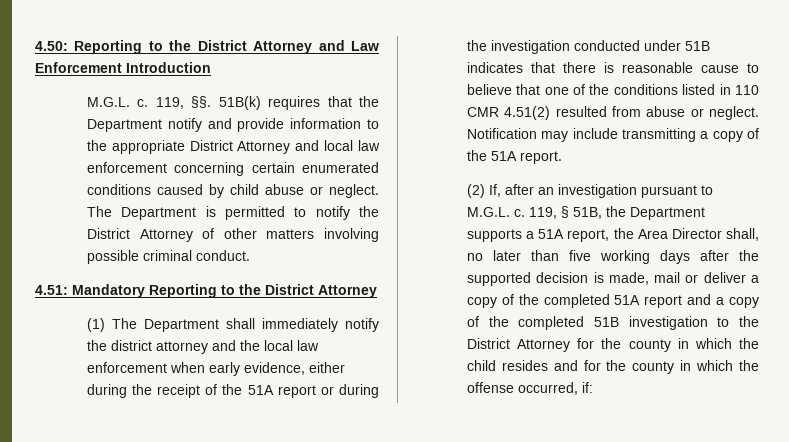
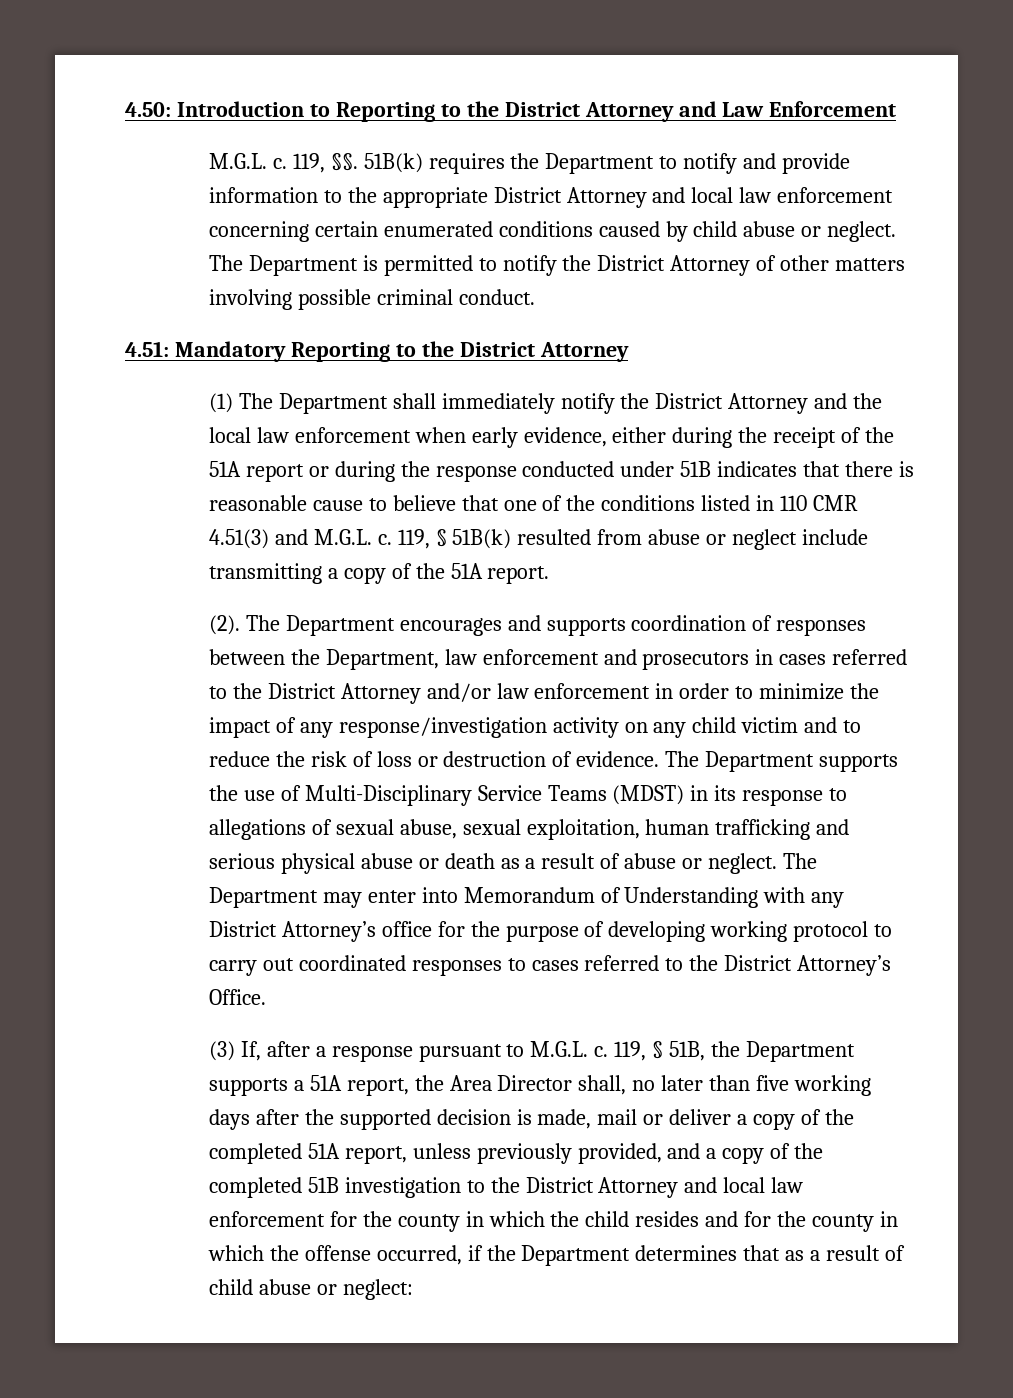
(68, 46) none -> [176,101,330,117] Introduction to
[126,62,211,73] Introduction -> (897, 109) none
[327,96,380,107] [86,119,162,132] that the Department -> [510,153,678,174] the Department to
[110,340,208,354] district attorney -> [655,393,809,414] District Attorney
[490,40,570,54] investigation -> [435,465,517,482] response
[504,106,551,120] 4.51(2) -> [208,529,512,549] 4.51(3) and M.G.L. c. 119, § 51B(k)
[709,106,759,120] [466,128,569,142] neglect. Notification may -> [732,529,798,550] neglect
[466,184,637,198] (2) If, after an investigation -> [208,615,867,636] [208,649,908,670] [208,683,880,704] [208,717,862,738] [208,751,899,772] [208,785,848,806] [208,819,850,840] [208,853,818,874] [208,887,845,908] [208,921,893,942] [208,955,892,976] [208,989,266,1005] [208,1041,413,1062] (2). The Department encourages and supports coordination of responses between the Department, law enforcement and prosecutors in cases referred to the District Attorney and/or law enforcement in order to minimize the impact of any response/investigation activity on any child victim and to reduce the risk of loss or destruction of evidence. The Department supports the use of Multi-Disciplinary Service Teams (MDST) in its response to allegations of sexual abuse, sexual exploitation, human trafficking and serious physical abuse or death as a result of abuse or neglect. The Department may enter into Memorandum of Understanding with any District Attorney’s office for the purpose of developing working protocol to carry out coordinated responses to cases referred to the District Attorney’s Office. // (3) If, after a response
[644,295,683,308] report -> [344,1143,662,1164] report, unless previously provided,
(571, 345) none -> [684,1177,804,1193] [208,1211,325,1227] and local law enforcement
[581,382,593,393] if: -> [467,1245,906,1266] [208,1279,413,1300] if the Department determines that as a result of child abuse or neglect:

